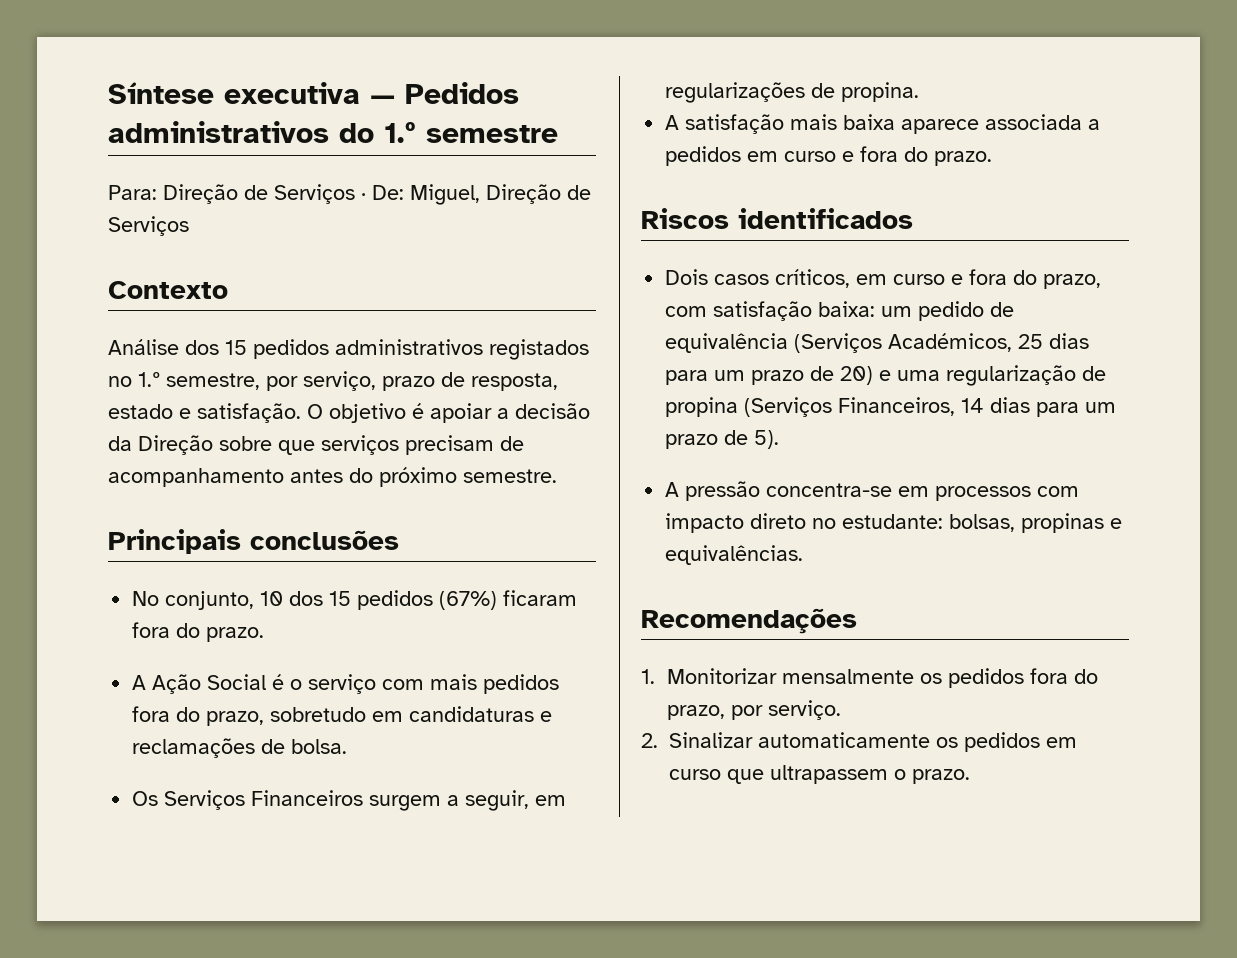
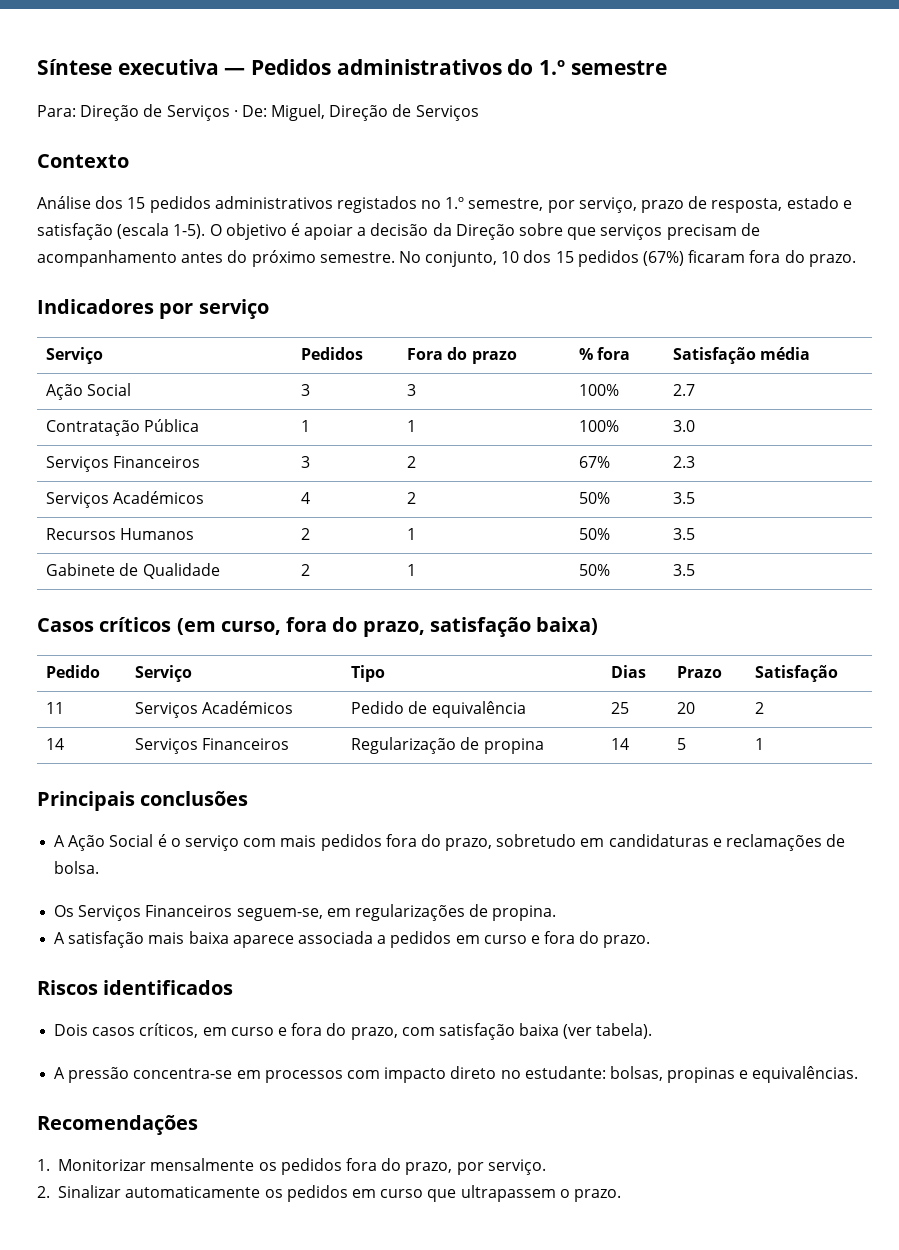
[197,403,301,423] satisfação. -> [37,223,206,240] satisfação (escala 1-5).
[108,529,399,554] // Principais conclusões // -> (395, 257) none
(265, 634) none -> [37,299,269,319] [46,347,104,364] [301,347,364,360] [407,347,517,364] [579,347,631,360] [673,347,811,364] [46,383,132,400] [301,384,311,396] [407,384,417,396] [579,384,620,396] [673,384,696,396] [46,419,200,436] [301,420,311,432] [407,420,417,432] [579,420,620,432] [673,420,696,432] [46,456,201,472] [301,456,311,468] [407,456,417,468] [579,456,611,468] [673,456,696,468] [46,491,205,508] [301,492,311,504] [407,492,417,504] [579,492,611,504] [673,492,696,504] [46,528,195,540] [301,528,311,540] [407,528,417,540] [579,528,611,540] [673,528,696,540] [46,563,220,579] [301,564,311,576] [407,564,417,576] [579,564,611,576] [673,564,696,576] [37,617,599,637] [46,665,101,678] [135,665,193,682] [351,665,386,682] [611,665,647,678] [677,666,723,678] [755,665,839,682] [46,702,65,714] [135,701,294,718] [351,701,526,718] [611,702,630,714] [677,702,696,714] [755,702,765,714] [46,738,65,750] [135,738,290,754] [351,737,544,754] [611,738,630,750] [677,738,687,750] [755,738,765,750] [37,791,249,811] // Indicadores por serviço // Serviço | Pedidos | Fora do prazo | % fora | Satisfação média // Ação Social | 3 | 3 | 100% | 2.7 // Contratação Pública | 1 | 1 | 100% | 3.0 // Serviços Financeiros | 3 | 2 | 67% | 2.3 // Serviços Académicos | 4 | 2 | 50% | 3.5 // Recursos Humanos | 2 | 1 | 50% | 3.5 // Gabinete de Qualidade | 2 | 1 | 50% | 3.5 // Casos críticos (em curso, fora do prazo, satisfação baixa) // Pedido | Serviço | Tipo | Dias | Prazo | Satisfação // 11 | Serviços Académicos | Pedido de equivalência | 25 | 20 | 2 // 14 | Serviços Financeiros | Regularização de propina | 14 | 5 | 1 // Principais conclusões
[369,790,530,811] surgem a seguir, -> [236,908,323,921] seguem-se,
[818,301,1015,321] [665,333,1090,353] [665,365,1107,386] [665,397,1117,417] [665,430,780,449] baixa: um pedido de equivalência (Serviços Académicos, 25 dias para um prazo de 20) e uma regularização de propina (Serviços Financeiros, 14 dias para um prazo de 5). -> [519,1023,653,1039] baixa (ver tabela).

